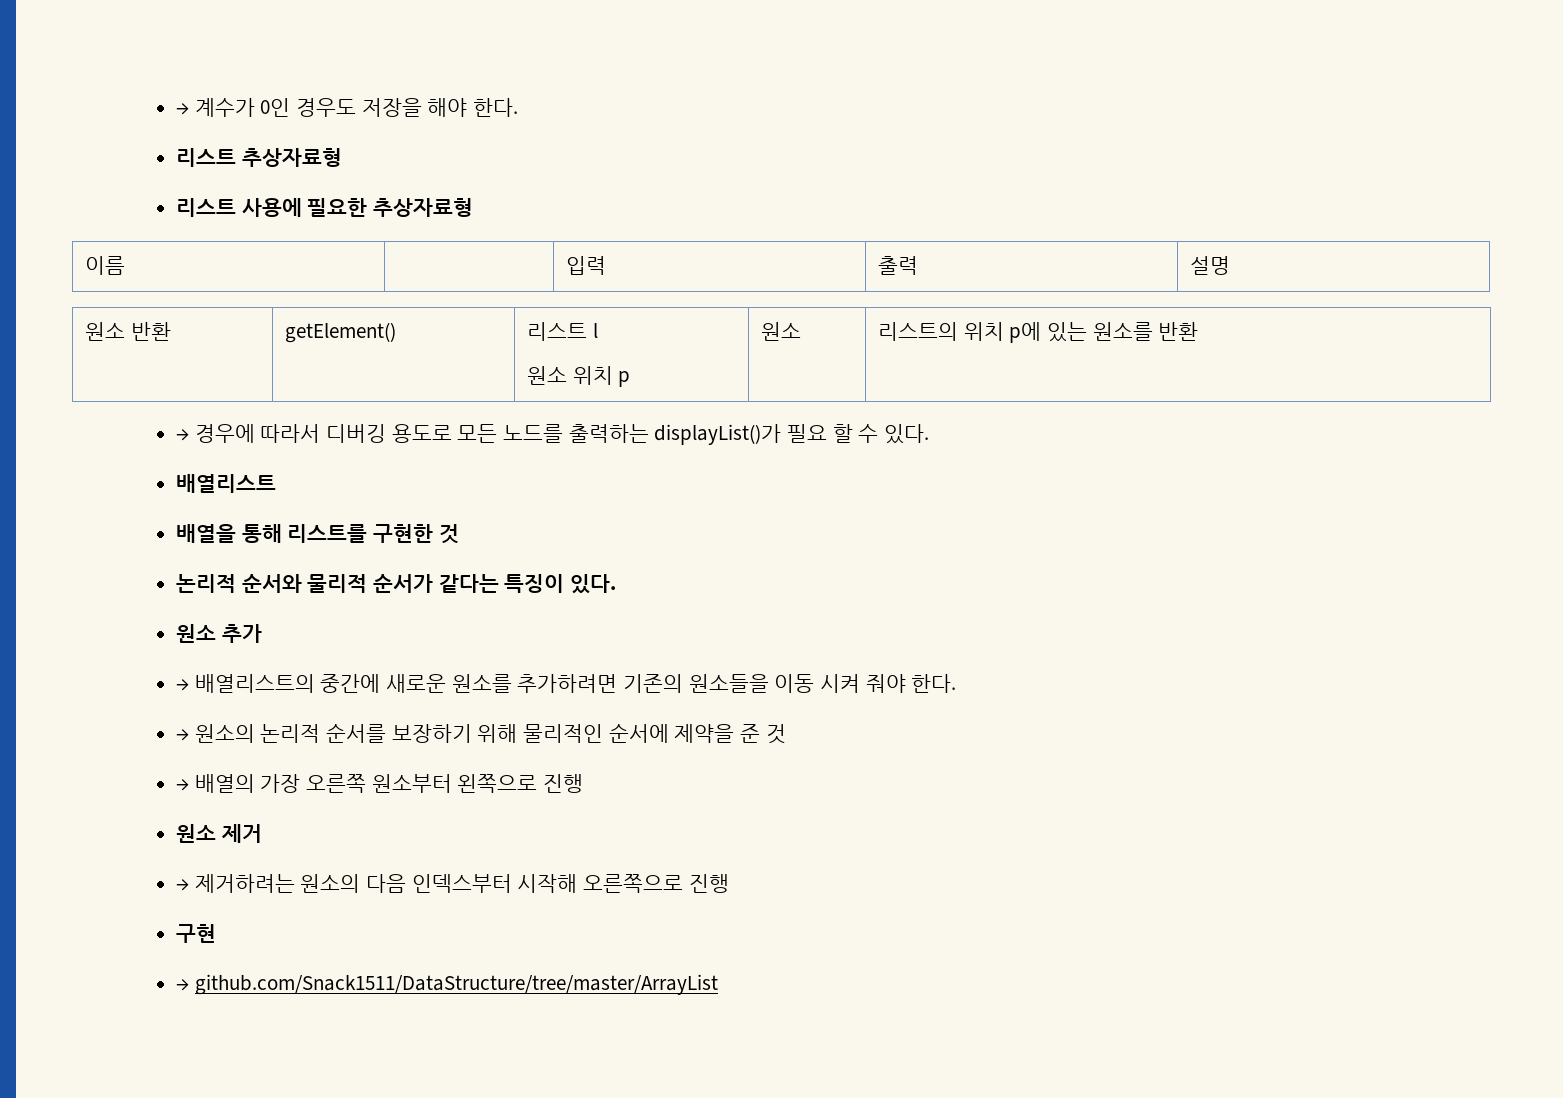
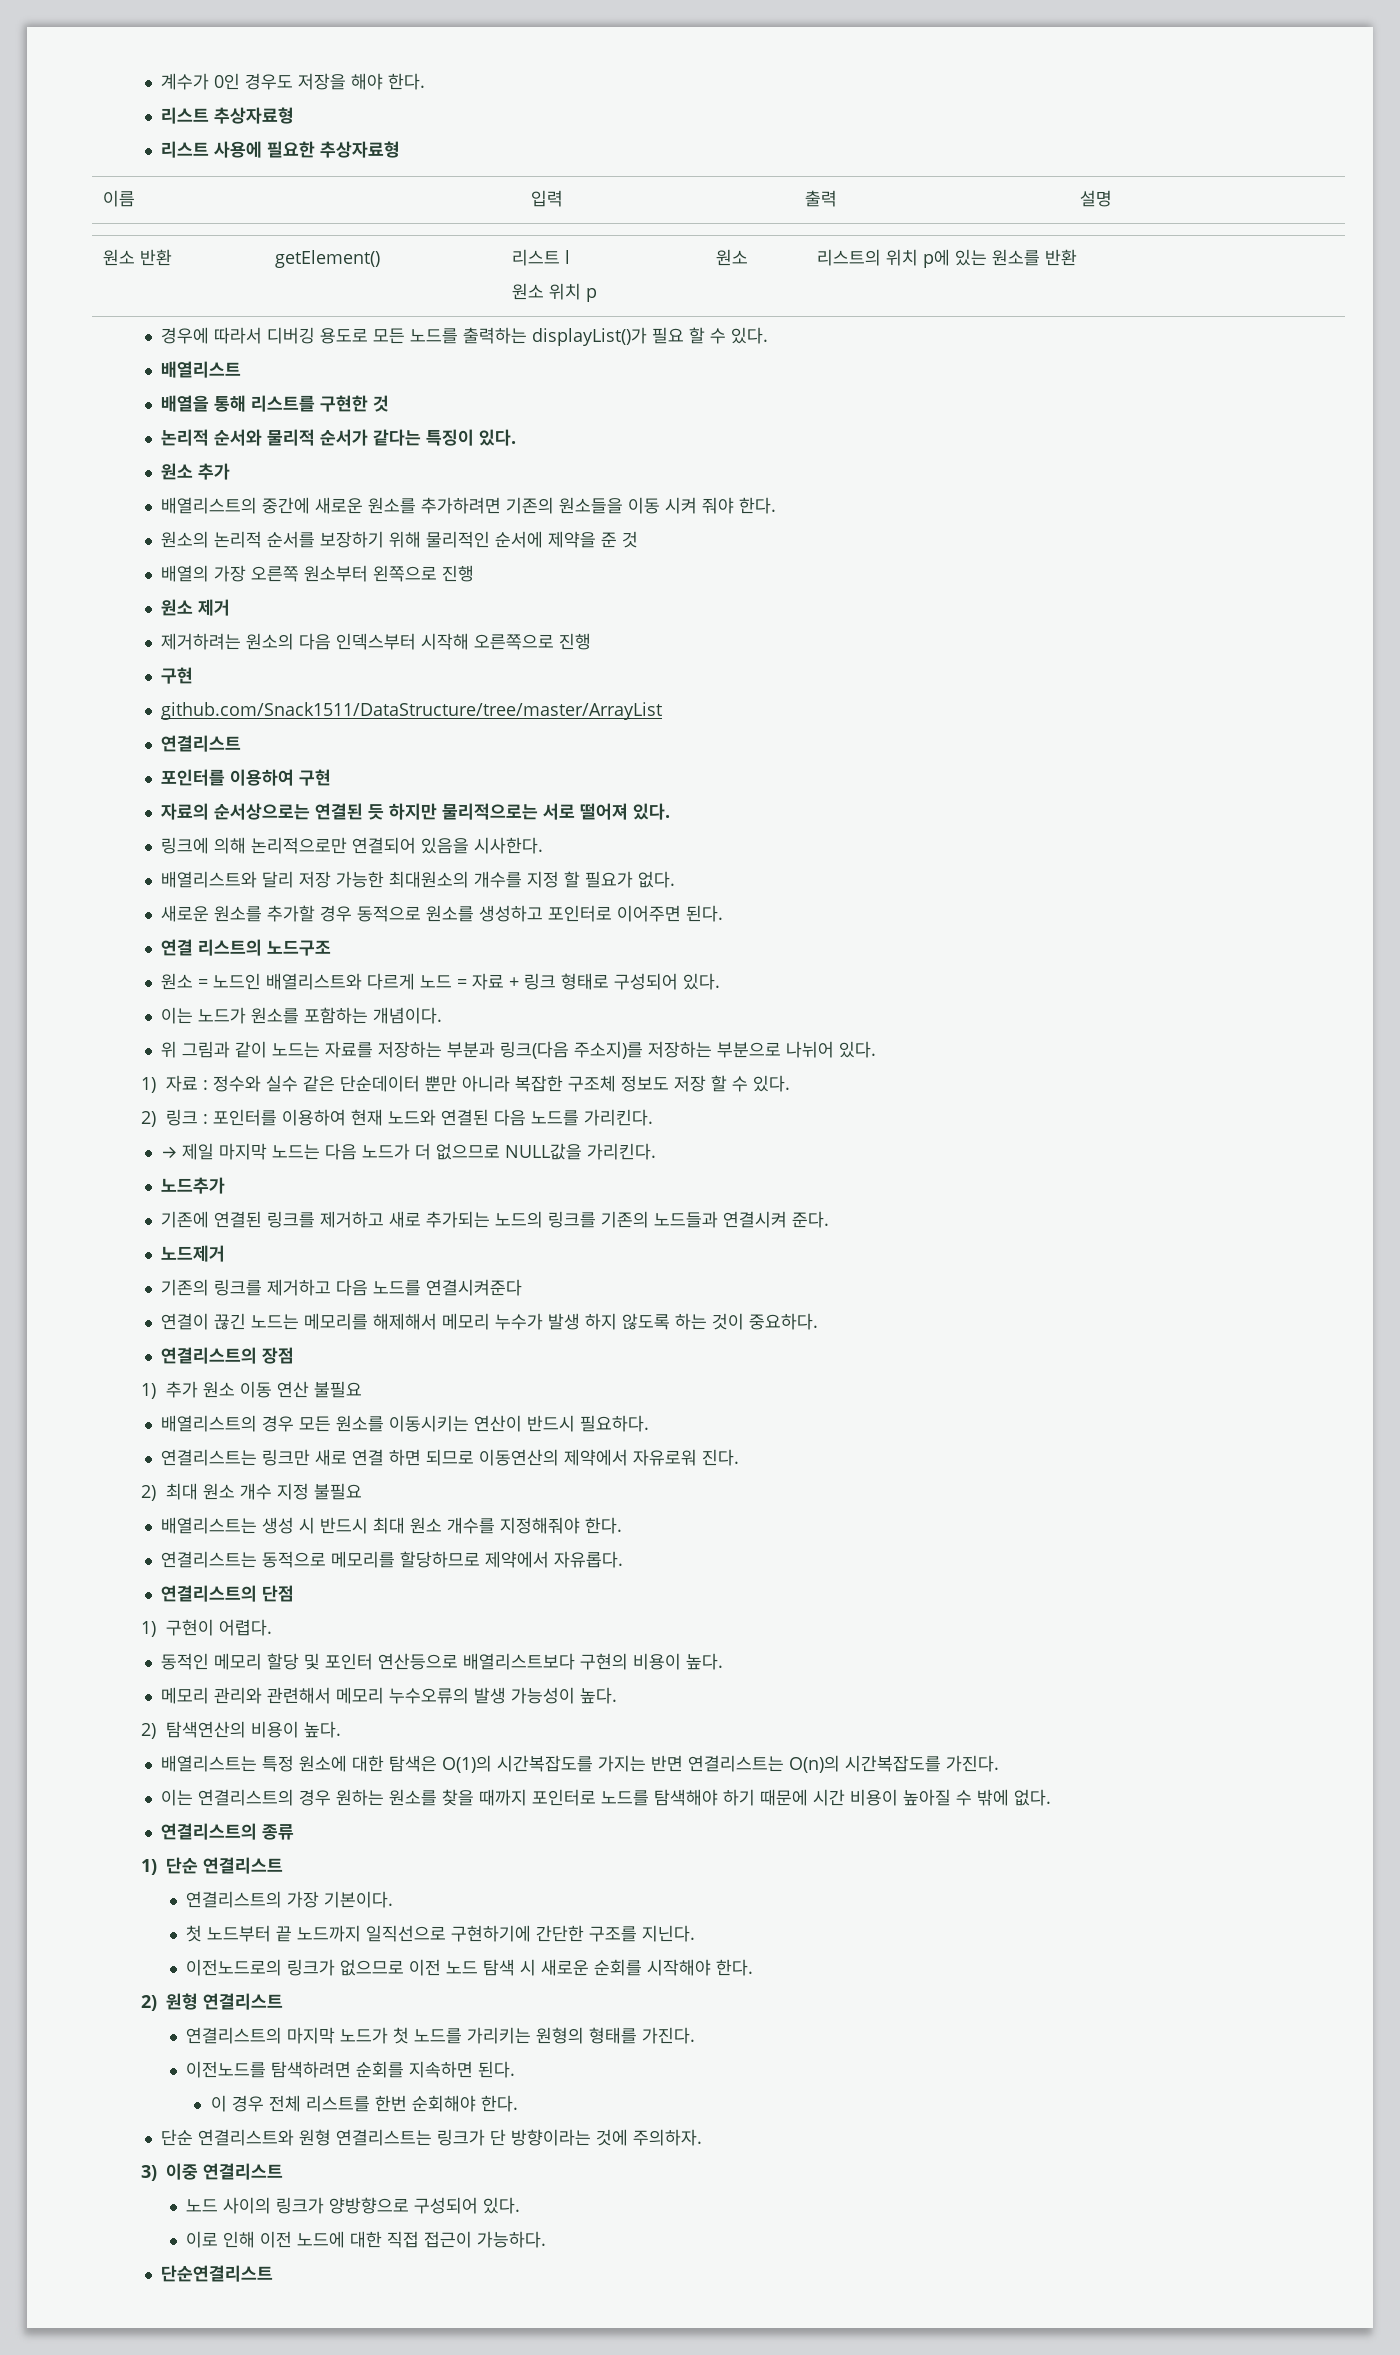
[176,103,190,115] → -> (161, 81) none
[176,429,190,441] → -> (1077, 257) none
[176,679,190,691] → -> (231, 471) none
[176,729,190,741] → -> (777, 505) none
[176,779,190,791] → -> (639, 539) none
[176,879,190,891] → -> (231, 607) none
[176,974,718,995] → github.com/Snack1511/DataStructure/tree/master/ArrayList -> [161,702,663,720] [161,735,242,752] [161,769,332,786] [161,803,671,820] [161,837,544,854] [161,871,676,888] [161,905,724,922] [161,939,332,956] [161,973,721,990] [161,1007,443,1024] [161,1041,877,1059] [141,1075,791,1093] [141,1109,654,1127] [161,1143,657,1160] [161,1177,226,1194] [161,1211,830,1228] [161,1245,226,1262] [161,1279,523,1296] [161,1313,819,1330] [161,1347,295,1364] [141,1381,363,1399] [161,1415,650,1432] [161,1449,740,1466] [141,1483,363,1501] [161,1517,623,1534] [161,1551,624,1568] [161,1585,295,1602] [141,1619,273,1637] [161,1653,724,1670] [161,1687,618,1704] [141,1721,342,1739] [161,1755,1000,1773] [161,1789,1052,1806] [161,1823,295,1840] [141,1857,284,1875] [185,1891,393,1908] [185,1925,695,1942] [185,1959,753,1976] [141,1993,284,2011] [185,2027,695,2044] [185,2061,515,2078] [210,2095,518,2112] [161,2129,703,2146] [141,2163,284,2181] [185,2197,520,2214] [185,2231,546,2248] [161,2265,274,2282] github.com/Snack1511/DataStructure/tree/master/ArrayList // 연결리스트 // 포인터를 이용하여 구현 // 자료의 순서상으로는 연결된 듯 하지만 물리적으로는 서로 떨어져 있다. // 링크에 의해 논리적으로만 연결되어 있음을 시사한다. // 배열리스트와 달리 저장 가능한 최대원소의 개수를 지정 할 필요가 없다. // 새로운 원소를 추가할 경우 동적으로 원소를 생성하고 포인터로 이어주면 된다. // 연결 리스트의 노드구조 // 원소 = 노드인 배열리스트와 다르게 노드 = 자료 + 링크 형태로 구성되어 있다. // 이는 노드가 원소를 포함하는 개념이다. // 위 그림과 같이 노드는 자료를 저장하는 부분과 링크(다음 주소지)를 저장하는 부분으로 나뉘어 있다. // 1) 자료 : 정수와 실수 같은 단순데이터 뿐만 아니라 복잡한 구조체 정보도 저장 할 수 있다. // 2) 링크 : 포인터를 이용하여 현재 노드와 연결된 다음 노드를 가리킨다. // → 제일 마지막 노드는 다음 노드가 더 없으므로 NULL값을 가리킨다. // 노드추가 // 기존에 연결된 링크를 제거하고 새로 추가되는 노드의 링크를 기존의 노드들과 연결시켜 준다. // 노드제거 // 기존의 링크를 제거하고 다음 노드를 연결시켜준다 // 연결이 끊긴 노드는 메모리를 해제해서 메모리 누수가 발생 하지 않도록 하는 것이 중요하다. // 연결리스트의 장점 // 1) 추가 원소 이동 연산 불필요 // 배열리스트의 경우 모든 원소를 이동시키는 연산이 반드시 필요하다. // 연결리스트는 링크만 새로 연결 하면 되므로 이동연산의 제약에서 자유로워 진다. // 2) 최대 원소 개수 지정 불필요 // 배열리스트는 생성 시 반드시 최대 원소 개수를 지정해줘야 한다. // 연결리스트는 동적으로 메모리를 할당하므로 제약에서 자유롭다. // 연결리스트의 단점 // 1) 구현이 어렵다. // 동적인 메모리 할당 및 포인터 연산등으로 배열리스트보다 구현의 비용이 높다. // 메모리 관리와 관련해서 메모리 누수오류의 발생 가능성이 높다. // 2) 탐색연산의 비용이 높다. // 배열리스트는 특정 원소에 대한 탐색은 O(1)의 시간복잡도를 가지는 반면 연결리스트는 O(n)의 시간복잡도를 가진다. // 이는 연결리스트의 경우 원하는 원소를 찾을 때까지 포인터로 노드를 탐색해야 하기 때문에 시간 비용이 높아질 수 밖에 없다. // 연결리스트의 종류 // 1) 단순 연결리스트 // 연결리스트의 가장 기본이다. // 첫 노드부터 끝 노드까지 일직선으로 구현하기에 간단한 구조를 지닌다. // 이전노드로의 링크가 없으므로 이전 노드 탐색 시 새로운 순회를 시작해야 한다. // 2) 원형 연결리스트 // 연결리스트의 마지막 노드가 첫 노드를 가리키는 원형의 형태를 가진다. // 이전노드를 탐색하려면 순회를 지속하면 된다. // 이 경우 전체 리스트를 한번 순회해야 한다. // 단순 연결리스트와 원형 연결리스트는 링크가 단 방향이라는 것에 주의하자. // 3) 이중 연결리스트 // 노드 사이의 링크가 양방향으로 구성되어 있다. // 이로 인해 이전 노드에 대한 직접 접근이 가능하다. // 단순연결리스트

